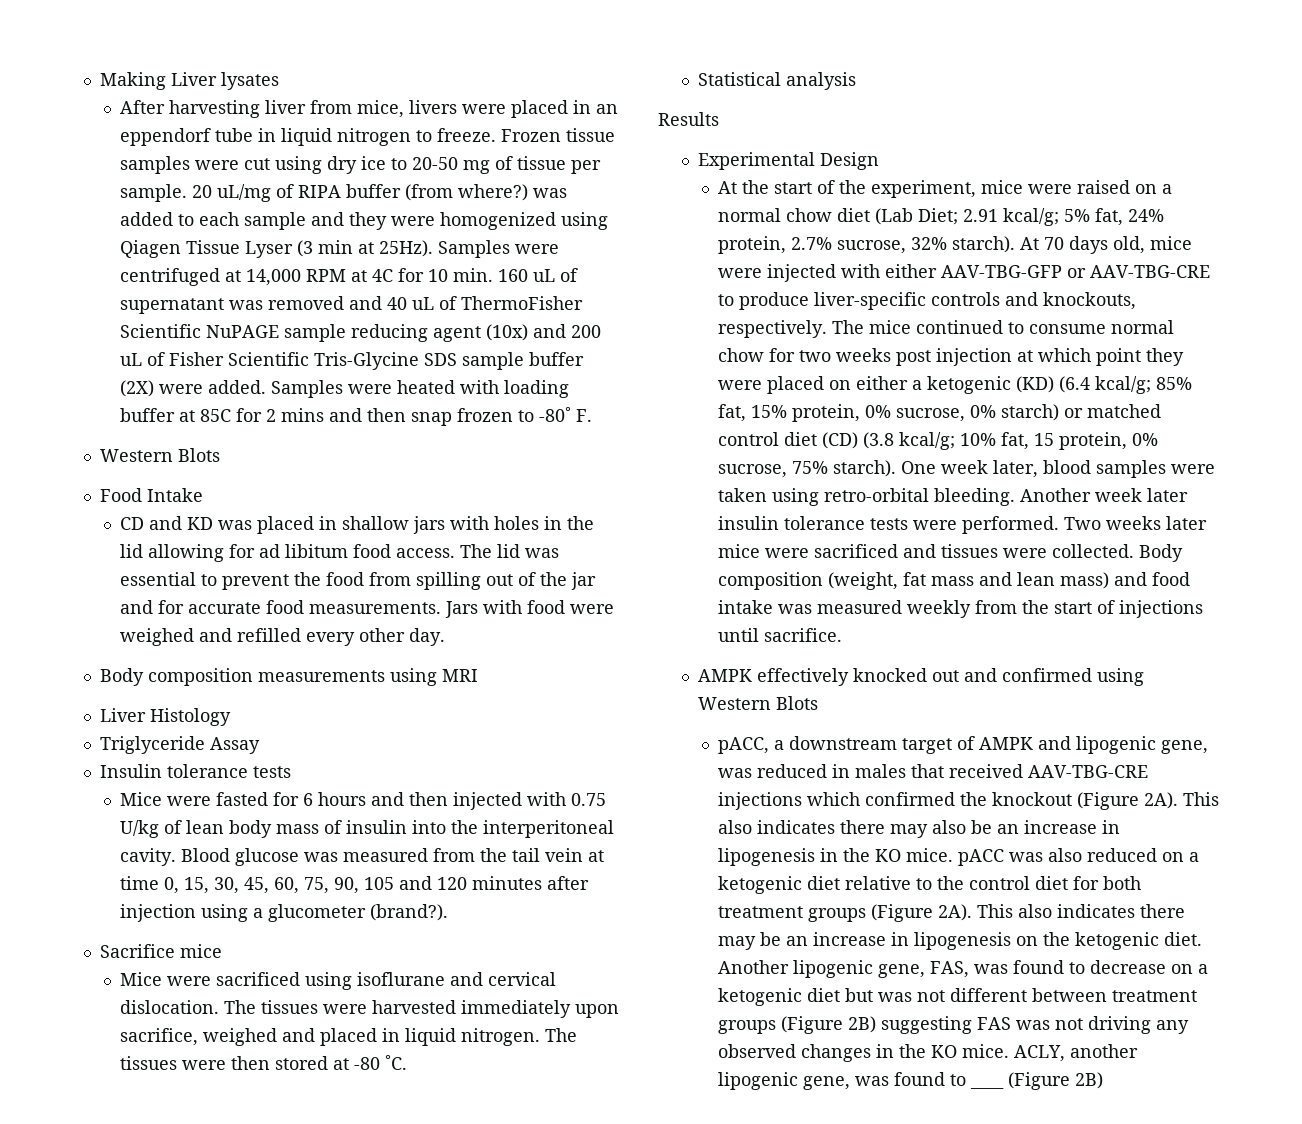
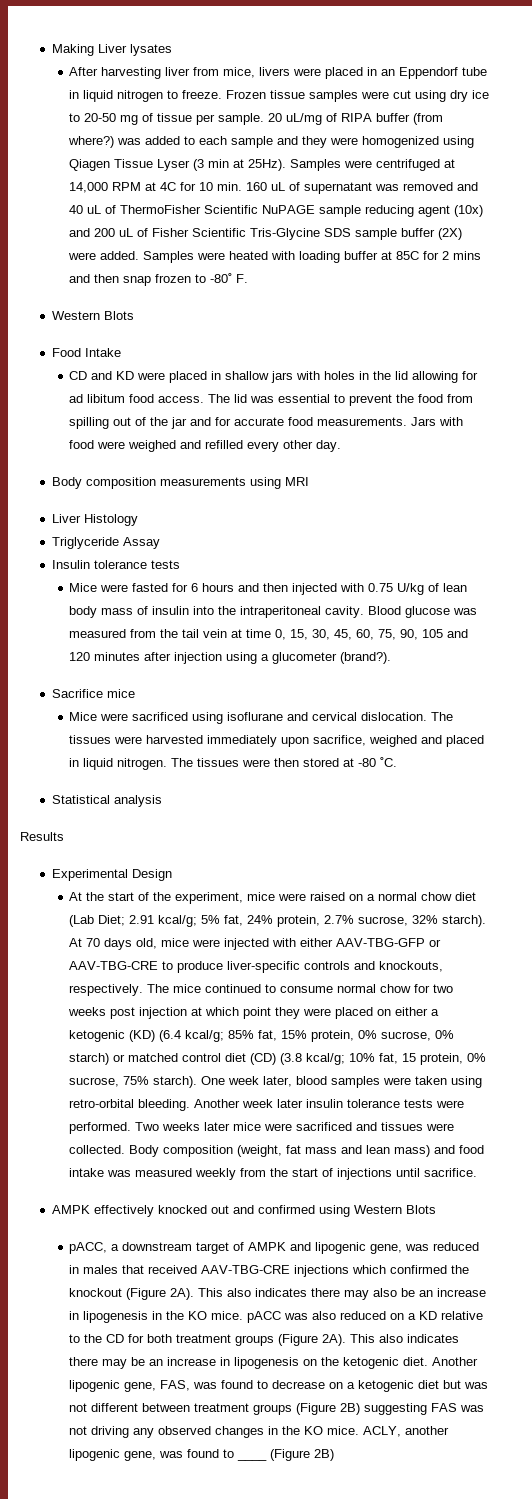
[120,128,212,146] eppendorf -> [399,67,459,79] Eppendorf
[218,520,253,530] was -> [137,372,166,380] were
[483,820,615,838] interperitoneal -> [240,606,322,618] intraperitoneal
[718,876,841,894] ketogenic diet -> [419,1311,438,1320] KD
[969,876,1069,890] control diet -> [106,1334,125,1343] CD

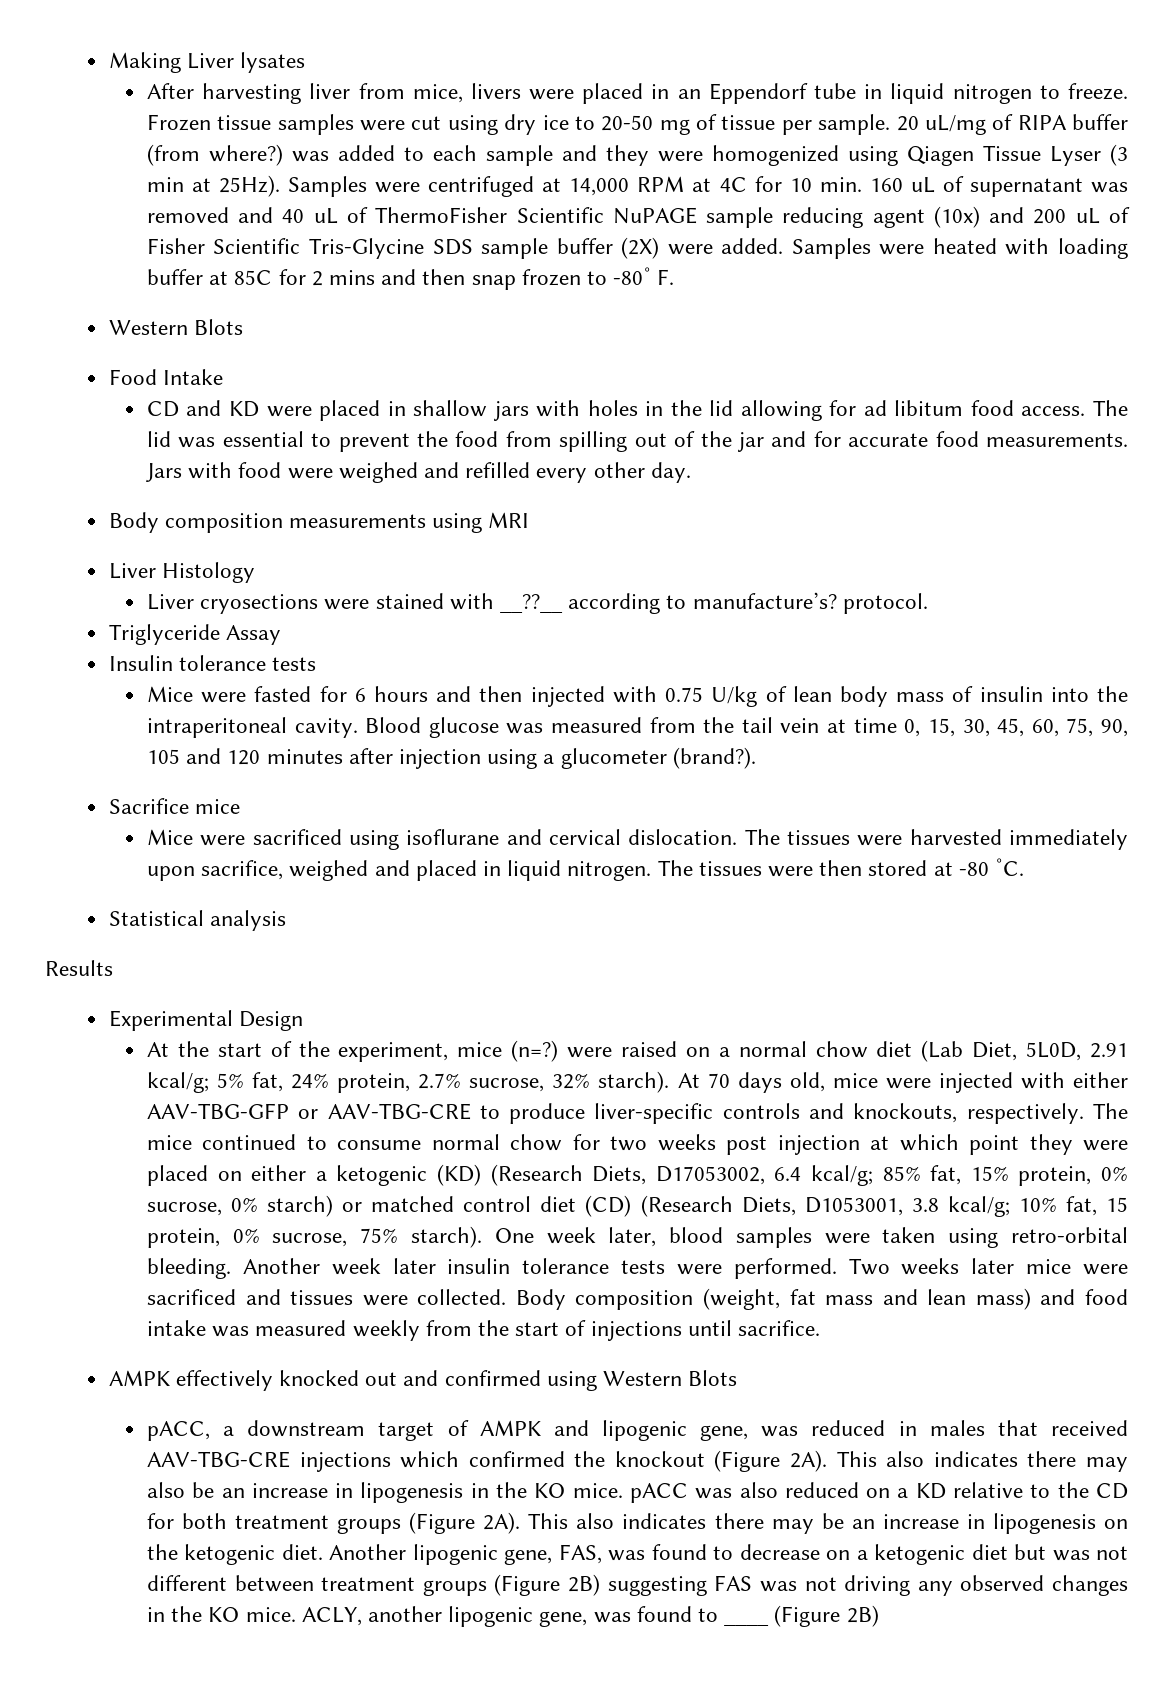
(138, 520) none -> [146,592,928,614] // Liver cryosections were stained with __??__ according to manufacture’s? protocol.
(276, 896) none -> [511,1040,559,1062] (n=?)
[98,915,126,926] Diet; -> [972,1042,1082,1061] Diet, 5L0D,
[159,1030,182,1042] (6.4 -> [490,1164,802,1186] (Research Diets, D17053002, 6.4
[280,1053,303,1065] (3.8 -> [640,1195,939,1217] (Research Diets, D1053001, 3.8

